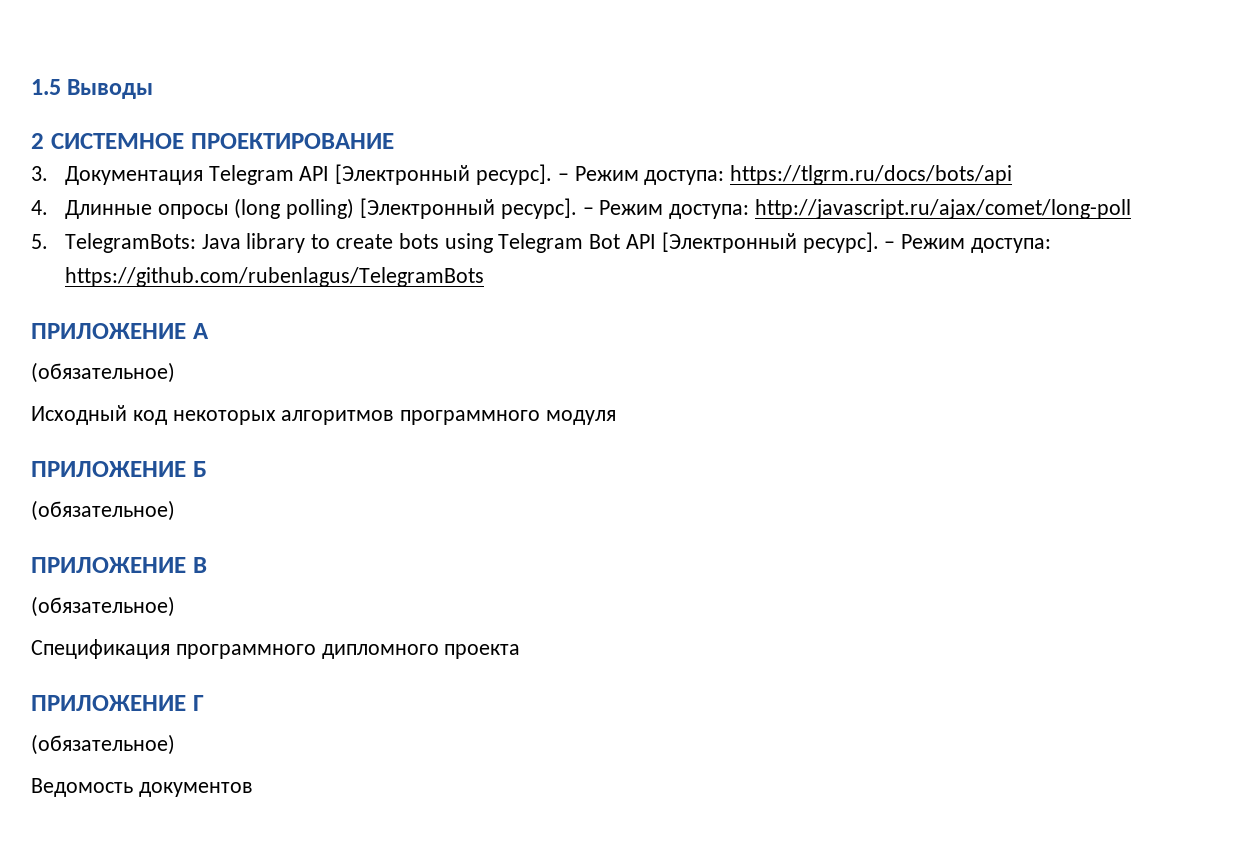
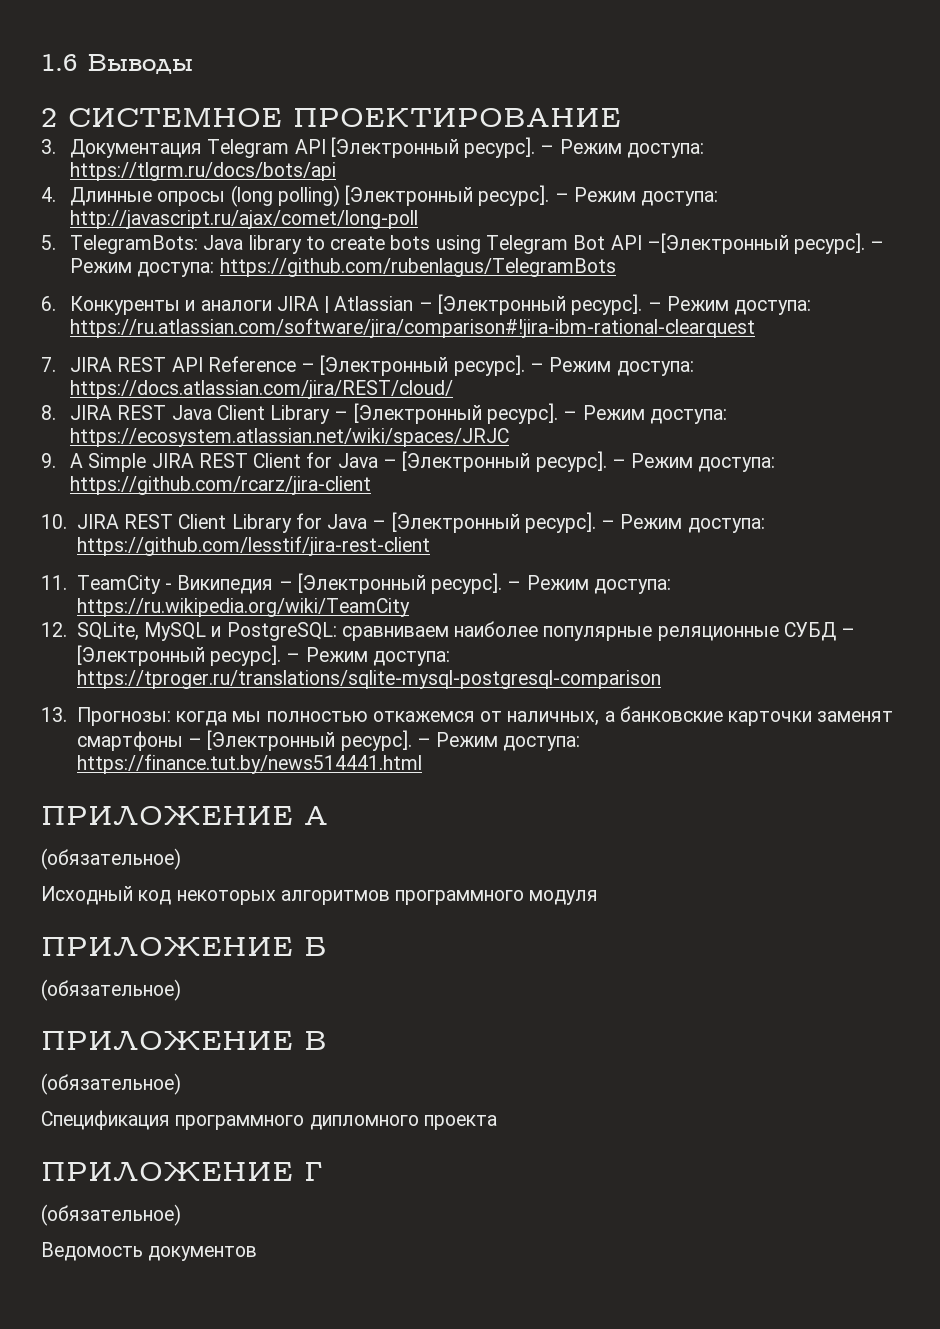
[31,79,61,95] 1.5 -> [41,54,77,71] 1.6
[661,232,1051,253] [64,267,484,287] [Электронный ресурс]. – Режим доступа: https://github.com/rubenlagus/TelegramBots -> [646,233,885,254] [70,258,616,277] [41,294,812,315] [70,318,756,338] [41,355,694,376] [70,380,454,399] [41,403,727,424] [70,428,510,447] [41,451,776,472] [70,476,372,495] [41,512,765,533] [76,536,430,556] [41,573,671,594] [76,598,410,617] [41,621,856,641] [76,645,450,666] [76,670,661,689] [41,706,894,726] [76,730,581,751] [76,754,422,774] –[Электронный ресурс]. – Режим доступа: https://github.com/rubenlagus/TelegramBots // 6. Конкуренты и аналоги JIRA | Atlassian – [Электронный ресурс]. – Режим доступа: https://ru.atlassian.com/software/jira/comparison#!jira-ibm-rational-clearquest // 7. JIRA REST API Reference – [Электронный ресурс]. – Режим доступа: https://docs.atlassian.com/jira/REST/cloud/ // 8. JIRA REST Java Client Library – [Электронный ресурс]. – Режим доступа: https://ecosystem.atlassian.net/wiki/spaces/JRJC // 9. A Simple JIRA REST Client for Java – [Электронный ресурс]. – Режим доступа: https://github.com/rcarz/jira-client // 10. JIRA REST Client Library for Java – [Электронный ресурс]. – Режим доступа: https://github.com/lesstif/jira-rest-client // 11. TeamCity - Википедия – [Электронный ресурс]. – Режим доступа: https://ru.wikipedia.org/wiki/TeamCity // 12. SQLite, MySQL и PostgreSQL: сравниваем наиболее популярные реляционные СУБД – [Электронный ресурс]. – Режим доступа: https://tproger.ru/translations/sqlite-mysql-postgresql-comparison // 13. Прогнозы: когда мы полностью откажемся от наличных, а банковские карточки заменят смартфоны – [Электронный ресурс]. – Режим доступа: https://finance.tut.by/news514441.html

